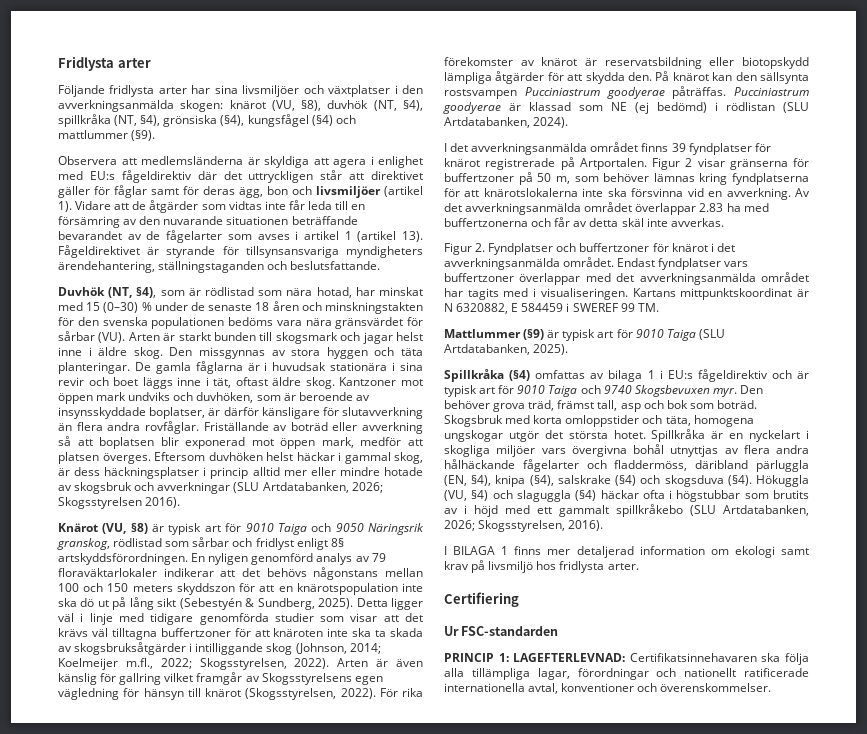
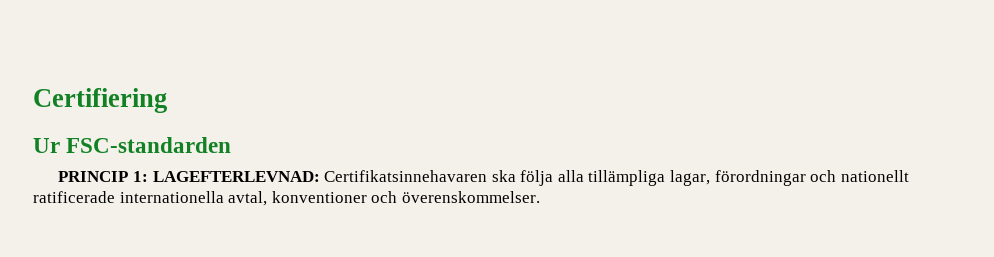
[58,56,151,71] [58,85,424,97] [58,100,423,112] [58,114,356,127] [58,130,156,141] [58,156,423,168] [58,170,423,183] [58,185,423,198] [58,200,366,213] [58,216,358,228] [58,230,423,243] [58,245,423,258] [58,261,381,273] [58,287,423,298] [58,301,423,314] [58,317,423,329] [58,331,423,344] [58,347,423,359] [58,361,424,374] [58,377,423,389] [58,392,370,404] [58,407,423,419] [58,421,423,434] [58,436,423,449] [58,452,423,464] [58,467,423,479] [58,482,383,494] [58,497,181,509] [58,523,425,535] [57,537,344,550] [58,553,386,565] [58,567,423,580] [58,583,424,595] [58,597,423,610] [58,613,424,625] [58,628,423,640] [58,642,381,655] [58,658,423,670] [58,672,383,685] [58,688,423,700] [444,57,809,69] [444,71,809,84] [444,86,809,99] [443,102,809,114] [444,117,569,128] [444,142,771,155] [444,157,809,170] [444,172,809,185] [444,188,811,200] [444,202,769,215] [444,217,724,227] [444,243,735,255] [444,257,749,270] [444,272,809,285] [444,288,809,300] [444,303,659,314] [444,329,725,341] [444,344,569,355] [444,369,809,382] [444,385,763,397] [444,400,757,412] [444,415,754,427] [444,429,809,442] [444,444,809,457] [444,459,809,472] [444,475,809,487] [444,490,809,502] [444,504,809,517] [444,520,604,532] [444,546,809,558] [444,560,639,573] Fridlysta arter // Följande fridlysta arter har sina livsmiljöer och växtplatser i den avverkningsanmälda skogen: knärot (VU, §8), duvhök (NT, §4), spillkråka (NT, §4), grönsiska (§4), kungsfågel (§4) och mattlummer (§9). // Observera att medlemsländerna är skyldiga att agera i enlighet med EU:s fågeldirektiv där det uttryckligen står att direktivet gäller för fåglar samt för deras ägg, bon och livsmiljöer (artikel 1). Vidare att de åtgärder som vidtas inte får leda till en försämring av den nuvarande situationen beträffande bevarandet av de fågelarter som avses i artikel 1 (artikel 13). Fågeldirektivet är styrande för tillsynsansvariga myndigheters ärendehantering, ställningstaganden och beslutsfattande. // Duvhök (NT, §4), som är rödlistad som nära hotad, har minskat med 15 (0–30) % under de senaste 18 åren och minskningstakten för den svenska populationen bedöms vara nära gränsvärdet för sårbar (VU). Arten är starkt bunden till skogsmark och jagar helst inne i äldre skog. Den missgynnas av stora hyggen och täta planteringar. De gamla fåglarna är i huvudsak stationära i sina revir och boet läggs inne i tät, oftast äldre skog. Kantzoner mot öppen mark undviks och duvhöken, som är beroende av insynsskyddade boplatser, är därför känsligare för slutavverkning än flera andra rovfåglar. Friställande av boträd eller avverkning så att boplatsen blir exponerad mot öppen mark, medför att platsen överges. Eftersom duvhöken helst häckar i gammal skog, är dess häckningsplatser i princip alltid mer eller mindre hotade av skogsbruk och avverkningar (SLU Artdatabanken, 2026; Skogsstyrelsen 2016). // Knärot (VU, §8) är typisk art för 9010 Taiga och 9050 Näringsrik granskog, rödlistad som sårbar och fridlyst enligt 8§ artskyddsförordningen. En nyligen genomförd analys av 79 floraväktarlokaler indikerar att det behövs någonstans mellan 100 och 150 meters skyddszon för att en knärotspopulation inte ska dö ut på lång sikt (Sebestyén & Sundberg, 2025). Detta ligger väl i linje med tidigare genomförda studier som visar att det krävs väl tilltagna buffertzoner för att knäroten inte ska ta skada av skogsbruksåtgärder i intilliggande skog (Johnson, 2014; Koelmeijer m.fl., 2022; Skogsstyrelsen, 2022). Arten är även känslig för gallring vilket framgår av Skogsstyrelsens egen vägledning för hänsyn till knärot (Skogsstyrelsen, 2022). För rika förekomster av knärot är reservatsbildning eller biotopskydd lämpliga åtgärder för att skydda den. På knärot kan den sällsynta rostsvampen Pucciniastrum goodyerae påträffas. Pucciniastrum goodyerae är klassad som NE (ej bedömd) i rödlistan (SLU Artdatabanken, 2024). // I det avverkningsanmälda området finns 39 fyndplatser för knärot registrerade på Artportalen. Figur 2 visar gränserna för buffertzoner på 50 m, som behöver lämnas kring fyndplatserna för att knärotslokalerna inte ska försvinna vid en avverkning. Av det avverkningsanmälda området överlappar 2.83 ha med buffertzonerna och får av detta skäl inte avverkas. // Figur 2. Fyndplatser och buffertzoner för knärot i det avverkningsanmälda området. Endast fyndplatser vars buffertzoner överlappar med det avverkningsanmälda området har tagits med i visualiseringen. Kartans mittpunktskoordinat är N 6320882, E 584459 i SWEREF 99 TM. // Mattlummer (§9) är typisk art för 9010 Taiga (SLU Artdatabanken, 2025). // Spillkråka (§4) omfattas av bilaga 1 i EU:s fågeldirektiv och är typisk art för 9010 Taiga och 9740 Skogsbevuxen myr. Den behöver grova träd, främst tall, asp och bok som boträd. Skogsbruk med korta omloppstider och täta, homogena ungskogar utgör det största hotet. Spillkråka är en nyckelart i skogliga miljöer vars övergivna bohål utnyttjas av flera andra hålhäckande fågelarter och fladdermöss, däribland pärluggla (EN, §4), knipa (§4), salskrake (§4) och skogsduva (§4). Hökuggla (VU, §4) och slaguggla (§4) häckar ofta i högstubbar som brutits av i höjd med ett gammalt spillkråkebo (SLU Artdatabanken, 2026; Skogsstyrelsen, 2016). // I BILAGA 1 finns mer detaljerad information om ekologi samt krav på livsmiljö hos fridlysta arter. // -> (33, 100) none

